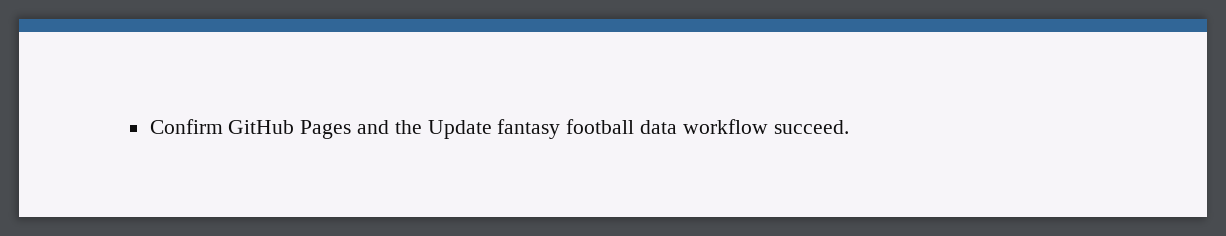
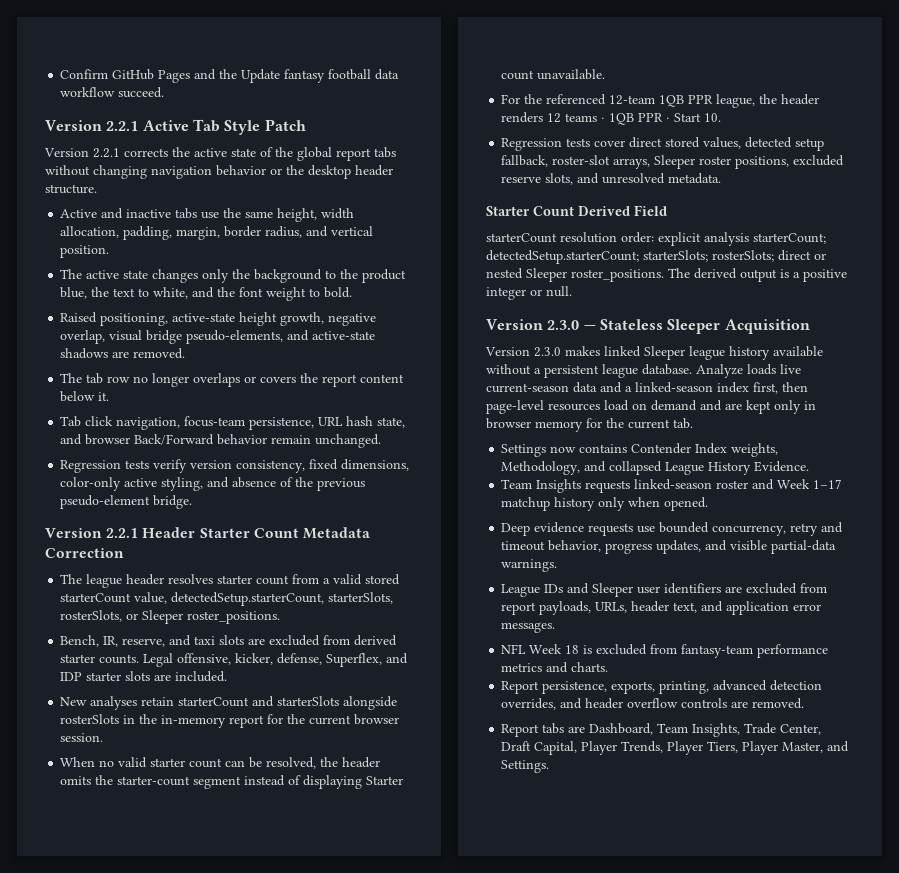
(849, 127) none -> [45,119,306,135] [44,147,396,161] [45,165,393,179] [45,184,97,194] [60,208,355,222] [60,226,374,240] [60,245,110,258] [60,269,407,283] [60,287,353,301] [60,312,377,326] [60,330,376,344] [60,348,186,359] [60,373,405,387] [60,391,110,402] [60,416,406,430] [60,434,382,448] [60,459,410,473] [60,477,366,491] [60,495,193,509] [45,527,370,539] [45,548,124,558] [60,574,401,588] [60,592,394,606] [60,610,281,624] [60,635,398,647] [60,653,409,667] [60,671,228,682] [60,696,398,710] [60,714,400,728] [60,733,104,742] [60,757,381,769] [60,775,404,789] [501,69,606,80] [501,94,820,108] [501,112,722,125] [501,137,825,151] [501,155,845,169] [501,173,722,185] [486,205,667,216] [486,232,826,246] [486,250,826,264] [486,268,847,282] [486,286,572,300] [486,319,810,334] [485,346,823,360] [486,364,801,378] [486,382,808,394] [486,400,816,414] [486,418,693,432] [501,443,779,457] [501,461,810,475] [501,479,843,493] [501,497,709,511] [501,522,844,536] [501,540,837,554] [501,559,558,572] [501,583,828,597] [501,601,822,615] [501,622,556,633] [501,644,829,658] [501,662,609,673] [501,680,823,694] [501,698,805,710] [501,723,822,737] [501,741,850,755] [501,760,550,773] // Version 2.2.1 Active Tab Style Patch // Version 2.2.1 corrects the active state of the global report tabs without changing navigation behavior or the desktop header structure. // Active and inactive tabs use the same height, width allocation, padding, margin, border radius, and vertical position. // The active state changes only the background to the product blue, the text to white, and the font weight to bold. // Raised positioning, active-state height growth, negative overlap, visual bridge pseudo-elements, and active-state shadows are removed. // The tab row no longer overlaps or covers the report content below it. // Tab click navigation, focus-team persistence, URL hash state, and browser Back/Forward behavior remain unchanged. // Regression tests verify version consistency, fixed dimensions, color-only active styling, and absence of the previous pseudo-element bridge. // Version 2.2.1 Header Starter Count Metadata Correction // The league header resolves starter count from a valid stored starterCount value, detectedSetup.starterCount, starterSlots, rosterSlots, or Sleeper roster_positions. // Bench, IR, reserve, and taxi slots are excluded from derived starter counts. Legal offensive, kicker, defense, Superflex, and IDP starter slots are included. // New analyses retain starterCount and starterSlots alongside rosterSlots in the in-memory report for the current browser session. // When no valid starter count can be resolved, the header omits the starter-count segment instead of displaying Starter count unavailable. // For the referenced 12-team 1QB PPR league, the header renders 12 teams · 1QB PPR · Start 10. // Regression tests cover direct stored values, detected setup fallback, roster-slot arrays, Sleeper roster positions, excluded reserve slots, and unresolved metadata. // Starter Count Derived Field // starterCount resolution order: explicit analysis starterCount; detectedSetup.starterCount; starterSlots; rosterSlots; direct or nested Sleeper roster_positions. The derived output is a positive integer or null. // Version 2.3.0 — Stateless Sleeper Acquisition // Version 2.3.0 makes linked Sleeper league history available without a persistent league database. Analyze loads live current-season data and a linked-season index first, then page-level resources load on demand and are kept only in browser memory for the current tab. // Settings now contains Contender Index weights, Methodology, and collapsed League History Evidence. // Team Insights requests linked-season roster and Week 1–17 matchup history only when opened. // Deep evidence requests use bounded concurrency, retry and timeout behavior, progress updates, and visible partial-data warnings. // League IDs and Sleeper user identifiers are excluded from report payloads, URLs, header text, and application error messages. // NFL Week 18 is excluded from fantasy-team performance metrics and charts. // Report persistence, exports, printing, advanced detection overrides, and header overflow controls are removed. // Report tabs are Dashboard, Team Insights, Trade Center, Draft Capital, Player Trends, Player Tiers, Player Master, and Settings.

